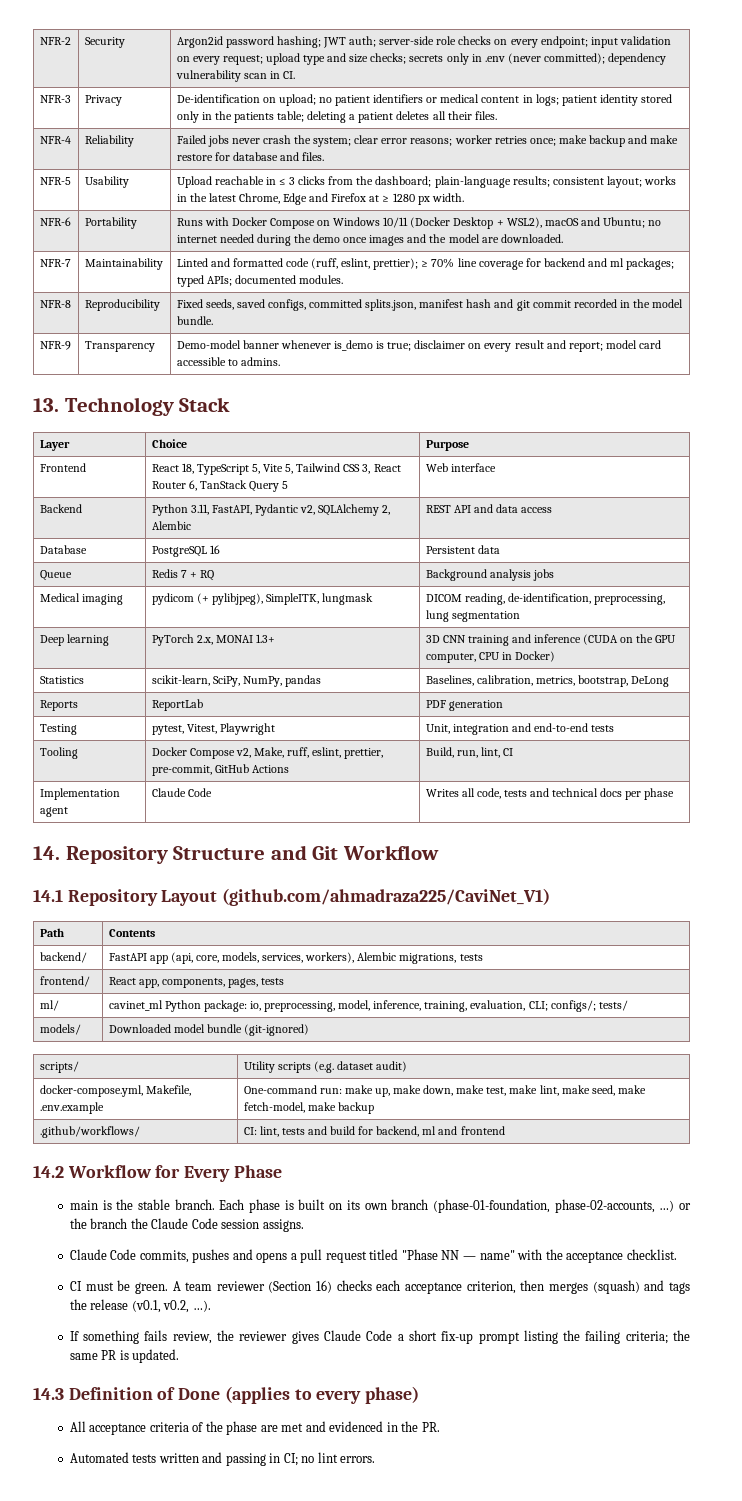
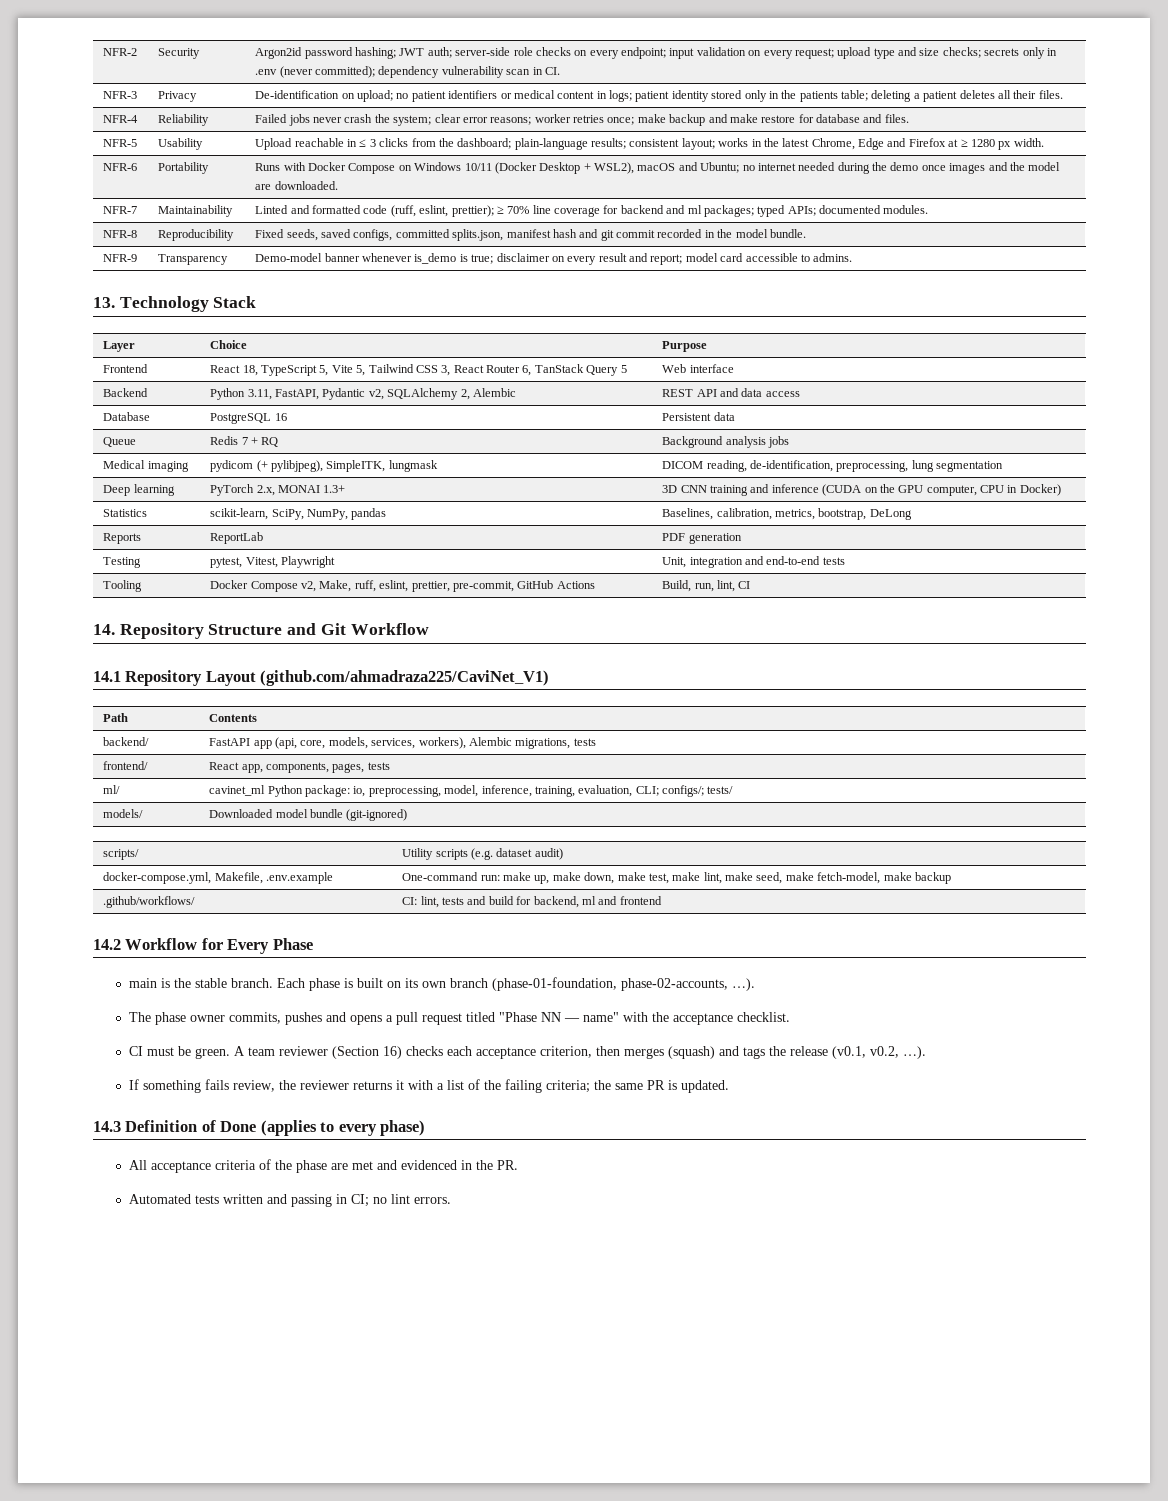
[39,788,120,800] [39,807,68,817] [151,788,212,797] [425,788,675,800] // Implementation agent | Claude Code | Writes all code, tests and technical docs per phase -> (751, 585) none
[659,1200,692,1212] [69,1218,304,1232] [69,1249,137,1260] …) or the branch the Claude Code session assigns. // Claude Code -> [732,978,756,991] [129,1012,226,1025] …). // The phase owner
[291,1330,558,1344] gives Claude Code a short fix-up prompt listing -> [353,1079,481,1090] returns it with a list of

